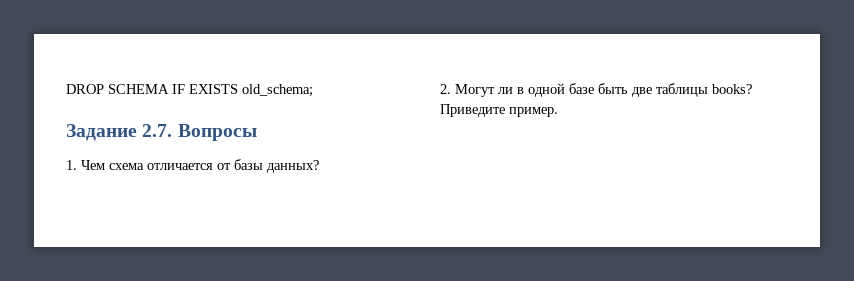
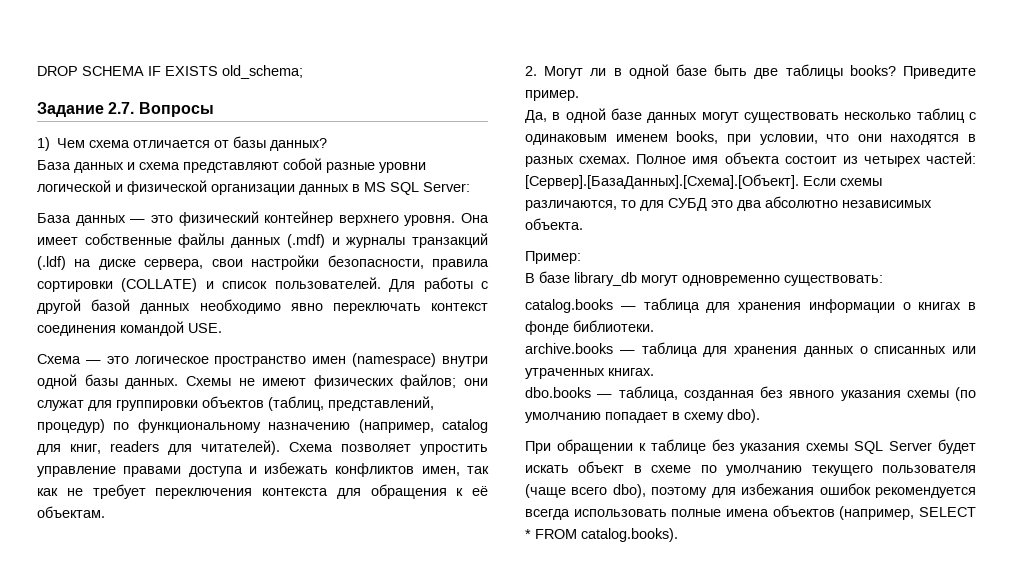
[66,160,77,170] 1. -> [37,137,50,151] 1)
(319, 166) none -> [37,158,426,173] [37,180,470,195] [37,211,489,226] [37,233,489,248] [37,255,489,270] [37,277,488,292] [37,299,488,314] [37,321,222,336] [37,353,488,367] [37,374,488,389] [37,396,434,411] [37,419,488,433] [37,440,488,455] [37,462,489,477] [37,484,488,499] [37,506,105,518] // База данных и схема представляют собой разные уровни логической и физической организации данных в MS SQL Server: // База данных — это физический контейнер верхнего уровня. Она имеет собственные файлы данных (.mdf) и журналы транзакций (.ldf) на диске сервера, свои настройки безопасности, правила сортировки (COLLATE) и список пользователей. Для работы с другой базой данных необходимо явно переключать контекст соединения командой USE. // Схема — это логическое пространство имен (namespace) внутри одной базы данных. Схемы не имеют физических файлов; они служат для группировки объектов (таблиц, представлений, процедур) по функциональному назначению (например, catalog для книг, readers для читателей). Схема позволяет упростить управление правами доступа и избежать конфликтов имен, так как не требует переключения контекста для обращения к её объектам.
(558, 112) none -> [525,108,976,123] [525,131,976,145] [525,152,976,167] [525,174,882,189] [525,196,932,211] [525,218,583,230] [525,251,581,264] [525,271,883,286] [525,298,976,313] [525,320,654,335] [525,342,976,357] [525,368,654,379] [525,386,976,401] [525,409,760,423] [525,439,977,454] [525,461,976,476] [525,483,976,498] [525,505,976,520] [525,528,678,542] // Да, в одной базе данных могут существовать несколько таблиц с одинаковым именем books, при условии, что они находятся в разных схемах. Полное имя объекта состоит из четырех частей: [Сервер].[БазаДанных].[Схема].[Объект]. Если схемы различаются, то для СУБД это два абсолютно независимых объекта. // Пример: // В базе library_db могут одновременно существовать: // catalog.books — таблица для хранения информации о книгах в фонде библиотеки. // archive.books — таблица для хранения данных о списанных или утраченных книгах. // dbo.books — таблица, созданная без явного указания схемы (по умолчанию попадает в схему dbo). // При обращении к таблице без указания схемы SQL Server будет искать объект в схеме по умолчанию текущего пользователя (чаще всего dbo), поэтому для избежания ошибок рекомендуется всегда использовать полные имена объектов (например, SELECT * FROM catalog.books).

